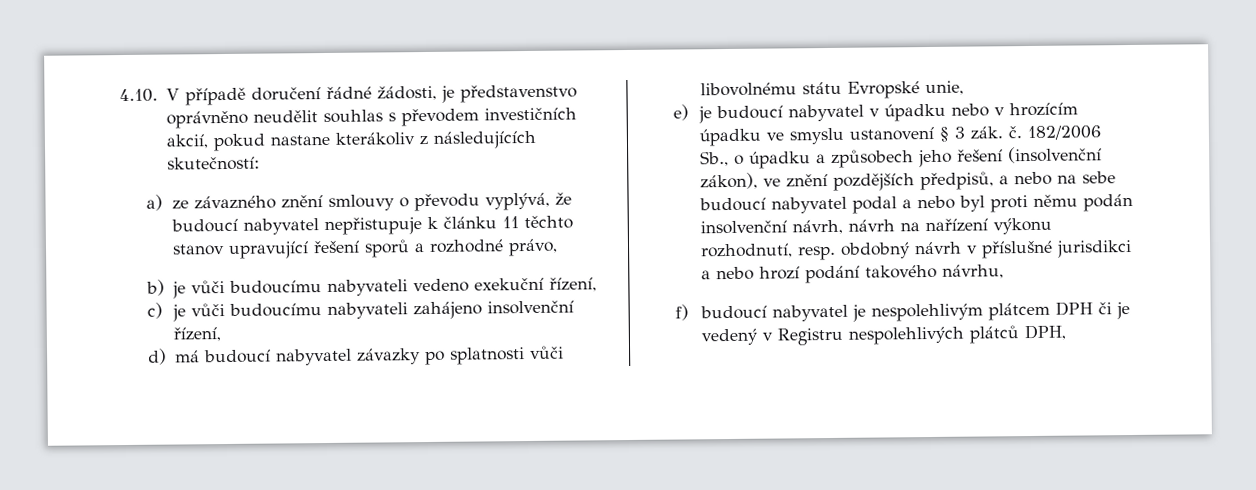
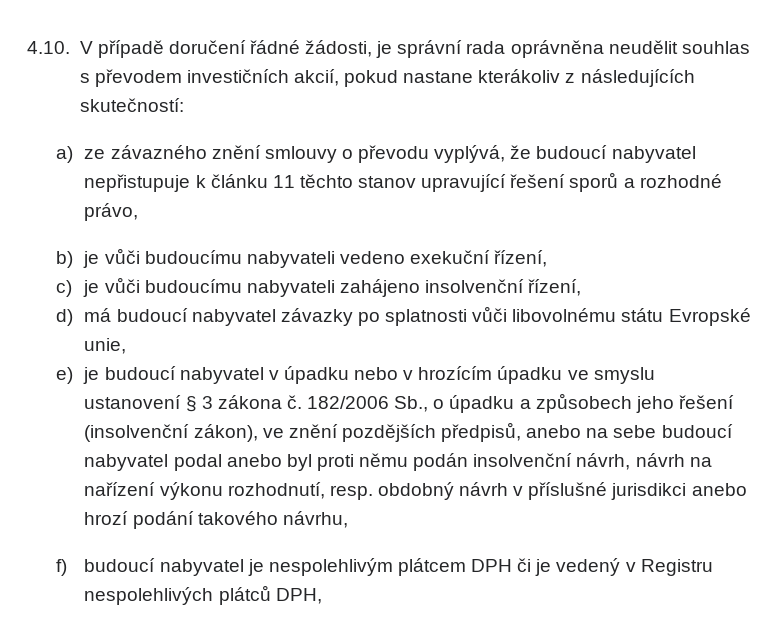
[459,84,577,103] [165,110,248,129] představenstvo oprávněno -> [397,40,604,58] správní rada oprávněna
[969,126,1003,140] zák. -> [217,395,282,409] zákona
[998,171,1052,186] a nebo -> [526,425,582,438] anebo
[901,195,955,210] a nebo -> [226,454,282,467] anebo
[700,266,754,281] a nebo -> [691,483,747,496] anebo

